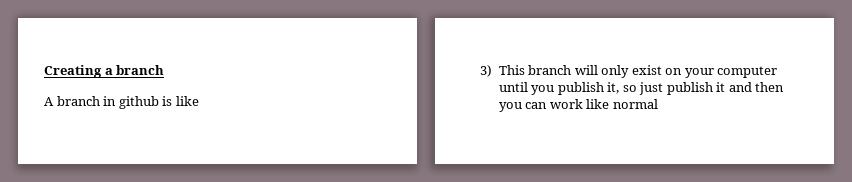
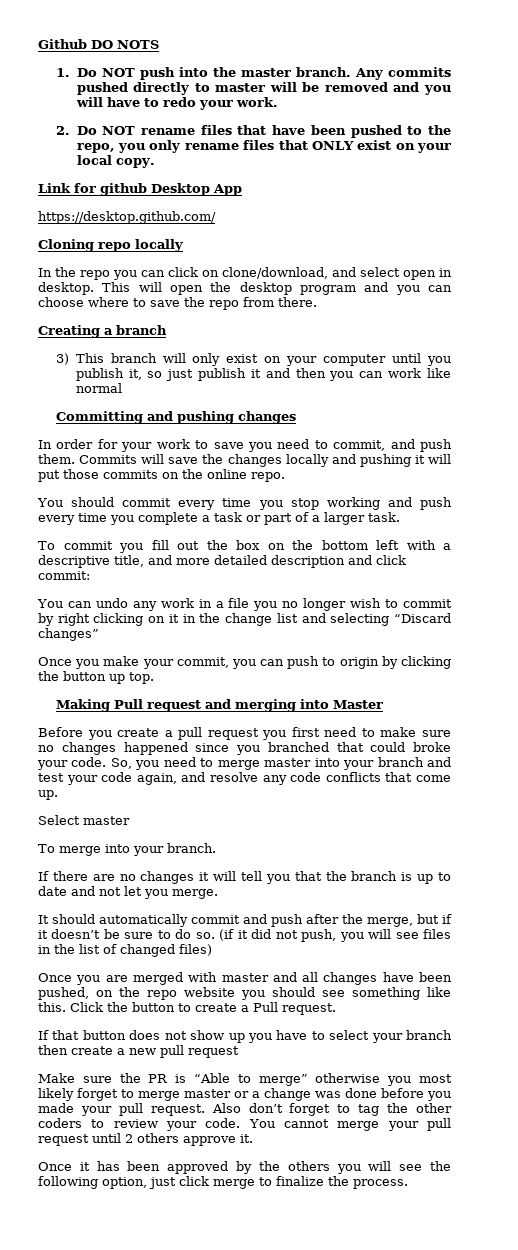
[44,65,165,78] [44,96,199,109] Creating a branch // A branch in github is like -> [38,39,159,49] [56,67,451,80] [76,82,452,95] [75,97,278,110] [56,125,451,138] [76,140,452,153] [76,155,155,168] [38,183,242,196] [38,211,216,224] [38,239,183,252] [38,267,452,280] [38,282,452,295] [38,297,317,310] [38,325,167,338] Github DO NOTS // 1. Do NOT push into the master branch. Any commits pushed directly to master will be removed and you will have to redo your work. // 2. Do NOT rename files that have been pushed to the repo, you only rename files that ONLY exist on your local copy. // Link for github Desktop App // https://desktop.github.com/ // Cloning repo locally // In the repo you can click on clone/download, and select open in desktop. This will open the desktop program and you can choose where to save the repo from there. // Creating a branch
(658, 104) none -> [56,411,297,424] [38,439,453,452] [38,454,452,467] [38,469,285,482] [37,497,453,510] [38,512,400,525] [38,540,451,553] [38,555,406,568] [38,571,90,580] [37,598,452,611] [38,613,451,626] [38,628,99,641] [38,656,452,669] [38,671,154,684] [56,699,384,712] [38,727,451,740] [38,742,451,755] [37,757,451,770] [38,772,452,785] [38,790,58,800] [38,815,130,825] [38,843,216,856] [38,871,451,884] [38,886,218,899] [38,914,452,927] [38,929,451,942] [38,944,212,957] [38,972,453,985] [38,987,451,1000] [38,1002,336,1015] [38,1030,453,1043] [38,1045,239,1058] [38,1073,452,1086] [38,1088,451,1101] [38,1103,452,1116] [38,1118,452,1131] [38,1133,253,1146] [38,1161,451,1174] [38,1176,408,1189] // Committing and pushing changes // In order for your work to save you need to commit, and push them. Commits will save the changes locally and pushing it will put those commits on the online repo. // You should commit every time you stop working and push every time you complete a task or part of a larger task. // To commit you fill out the box on the bottom left with a descriptive title, and more detailed description and click commit: // You can undo any work in a file you no longer wish to commit by right clicking on it in the change list and selecting “Discard changes” // Once you make your commit, you can push to origin by clicking the button up top. // Making Pull request and merging into Master // Before you create a pull request you first need to make sure no changes happened since you branched that could broke your code. So, you need to merge master into your branch and test your code again, and resolve any code conflicts that come up. // Select master // To merge into your branch. // If there are no changes it will tell you that the branch is up to date and not let you merge. // It should automatically commit and push after the merge, but if it doesn’t be sure to do so. (if it did not push, you will see files in the list of changed files) // Once you are merged with master and all changes have been pushed, on the repo website you should see something like this. Click the button to create a Pull request. // If that button does not show up you have to select your branch then create a new pull request // Make sure the PR is “Able to merge” otherwise you most likely forget to merge master or a change was done before you made your pull request. Also don’t forget to tag the other coders to review your code. You cannot merge your pull request until 2 others approve it. // Once it has been approved by the others you will see the following option, just click merge to finalize the process.

